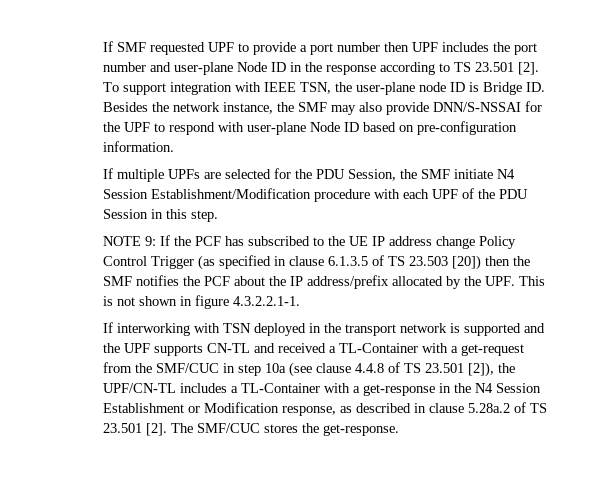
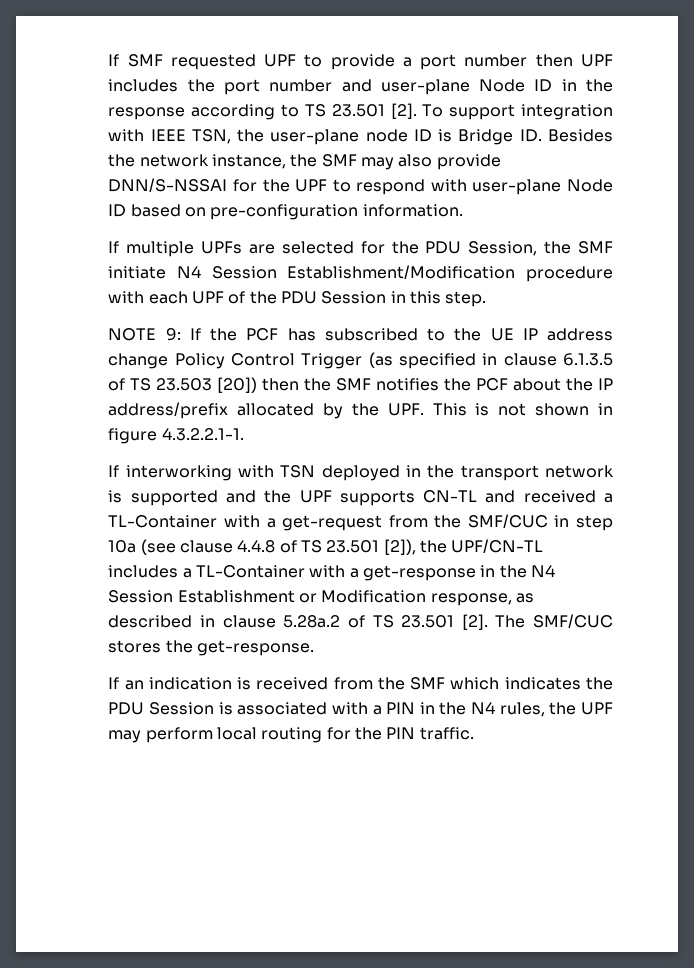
(400, 430) none -> [108,677,613,690] [108,702,614,717] [108,727,474,743] // If an indication is received from the SMF which indicates the PDU Session is associated with a PIN in the N4 rules, the UPF may perform local routing for the PIN traffic.

